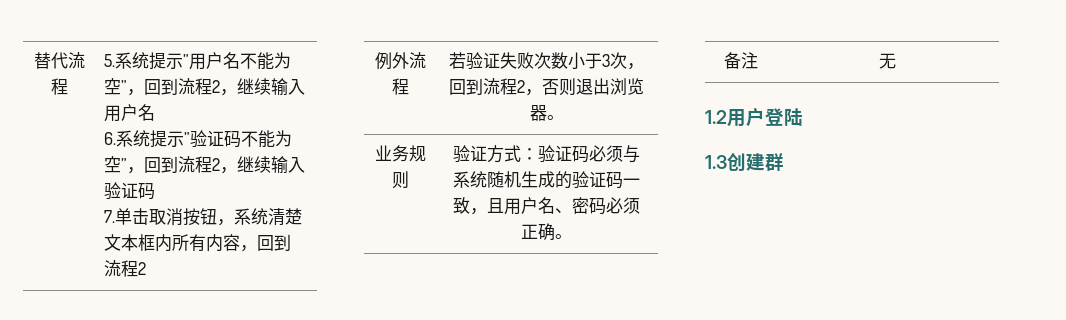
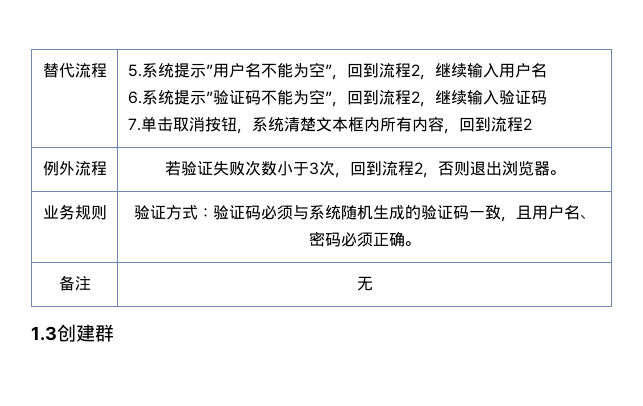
[705,107,803,127] // 1.2用户登陆 -> (373, 283) none

